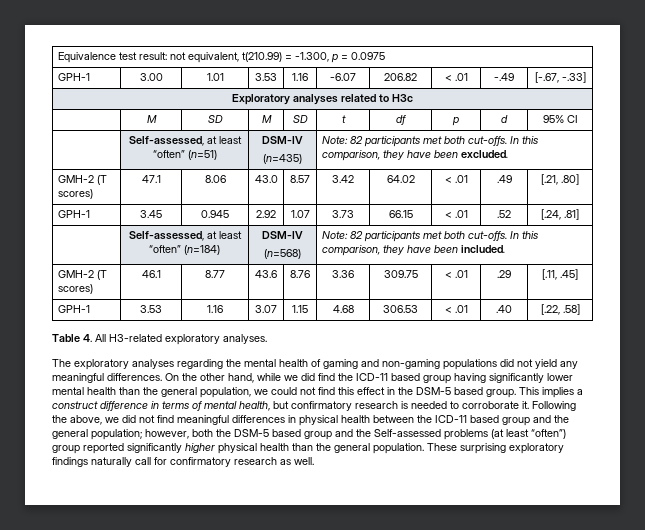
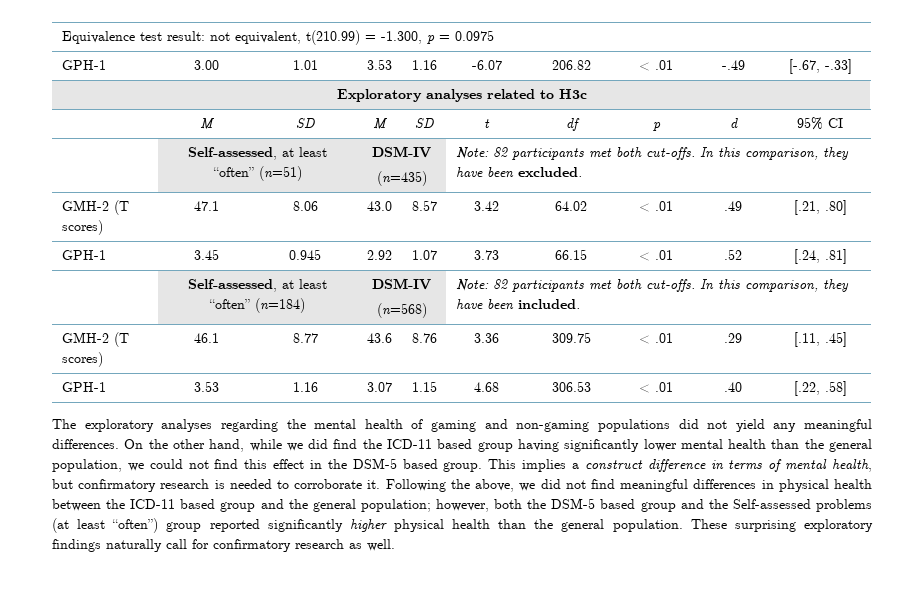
[52,334,267,345] // Table 4. All H3-related exploratory analyses. -> (847, 388) none

